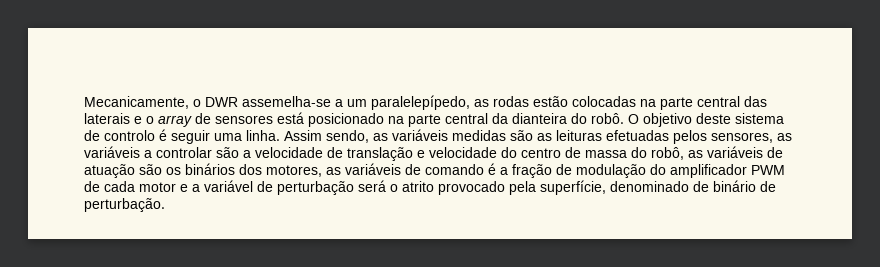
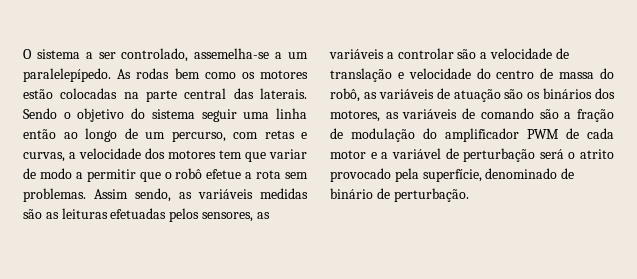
[84,95,529,110] Mecanicamente, o DWR assemelha-se a um paralelepípedo, as rodas -> [23,48,308,62] [23,68,308,82] O sistema a ser controlado, assemelha-se a um paralelepípedo. As rodas bem como os motores
[84,112,784,127] [84,129,280,144] laterais e o array de sensores está posicionado na parte central da dianteira do robô. O objetivo deste sistema de controlo é seguir uma linha. -> [260,88,307,99] [23,108,307,122] [23,128,307,142] [23,148,307,162] [23,168,308,182] [23,188,86,202] laterais. Sendo o objetivo do sistema seguir uma linha então ao longo de um percurso, com retas e curvas, a velocidade dos motores tem que variar de modo a permitir que o robô efetue a rota sem problemas.
[488,163,496,175] é -> [539,109,559,119] são

